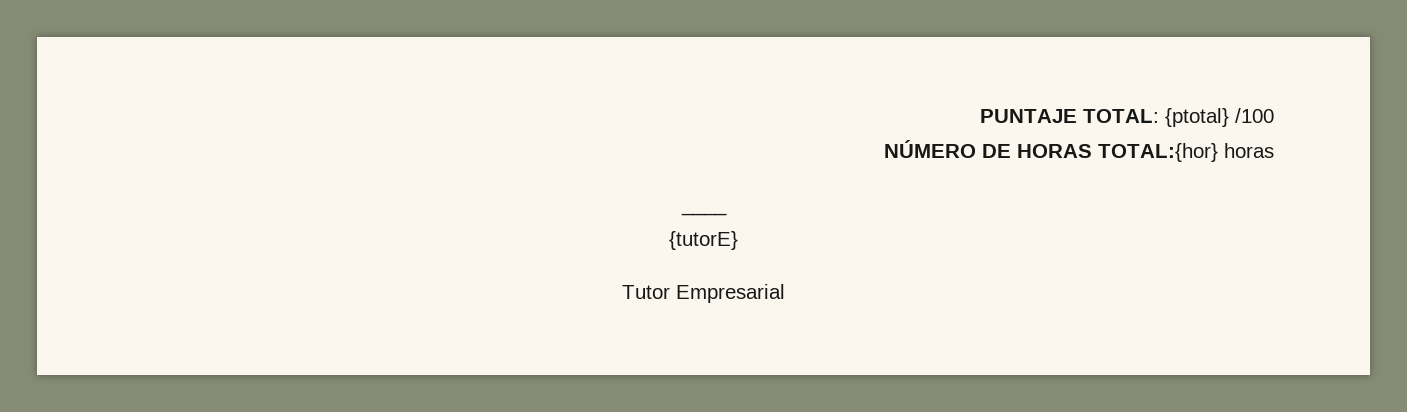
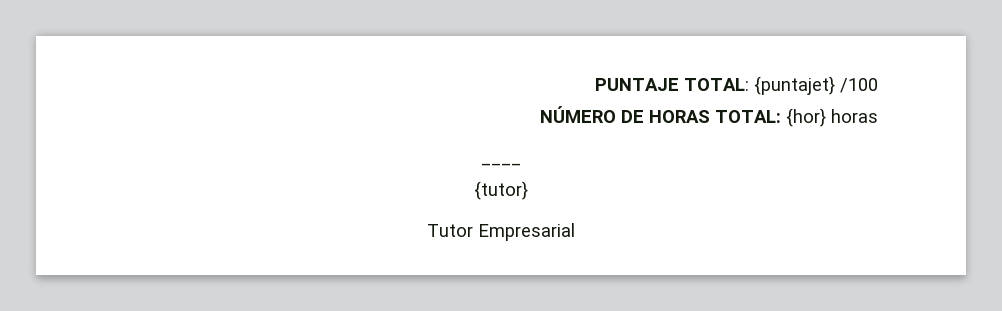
[1165,108,1229,127] {ptotal} -> [754,76,835,95] {puntajet}
[1098,143,1218,162] TOTAL:{hor} -> [715,108,826,127] TOTAL: {hor}
[669,231,738,250] {tutorE} -> [474,181,528,200] {tutor}

